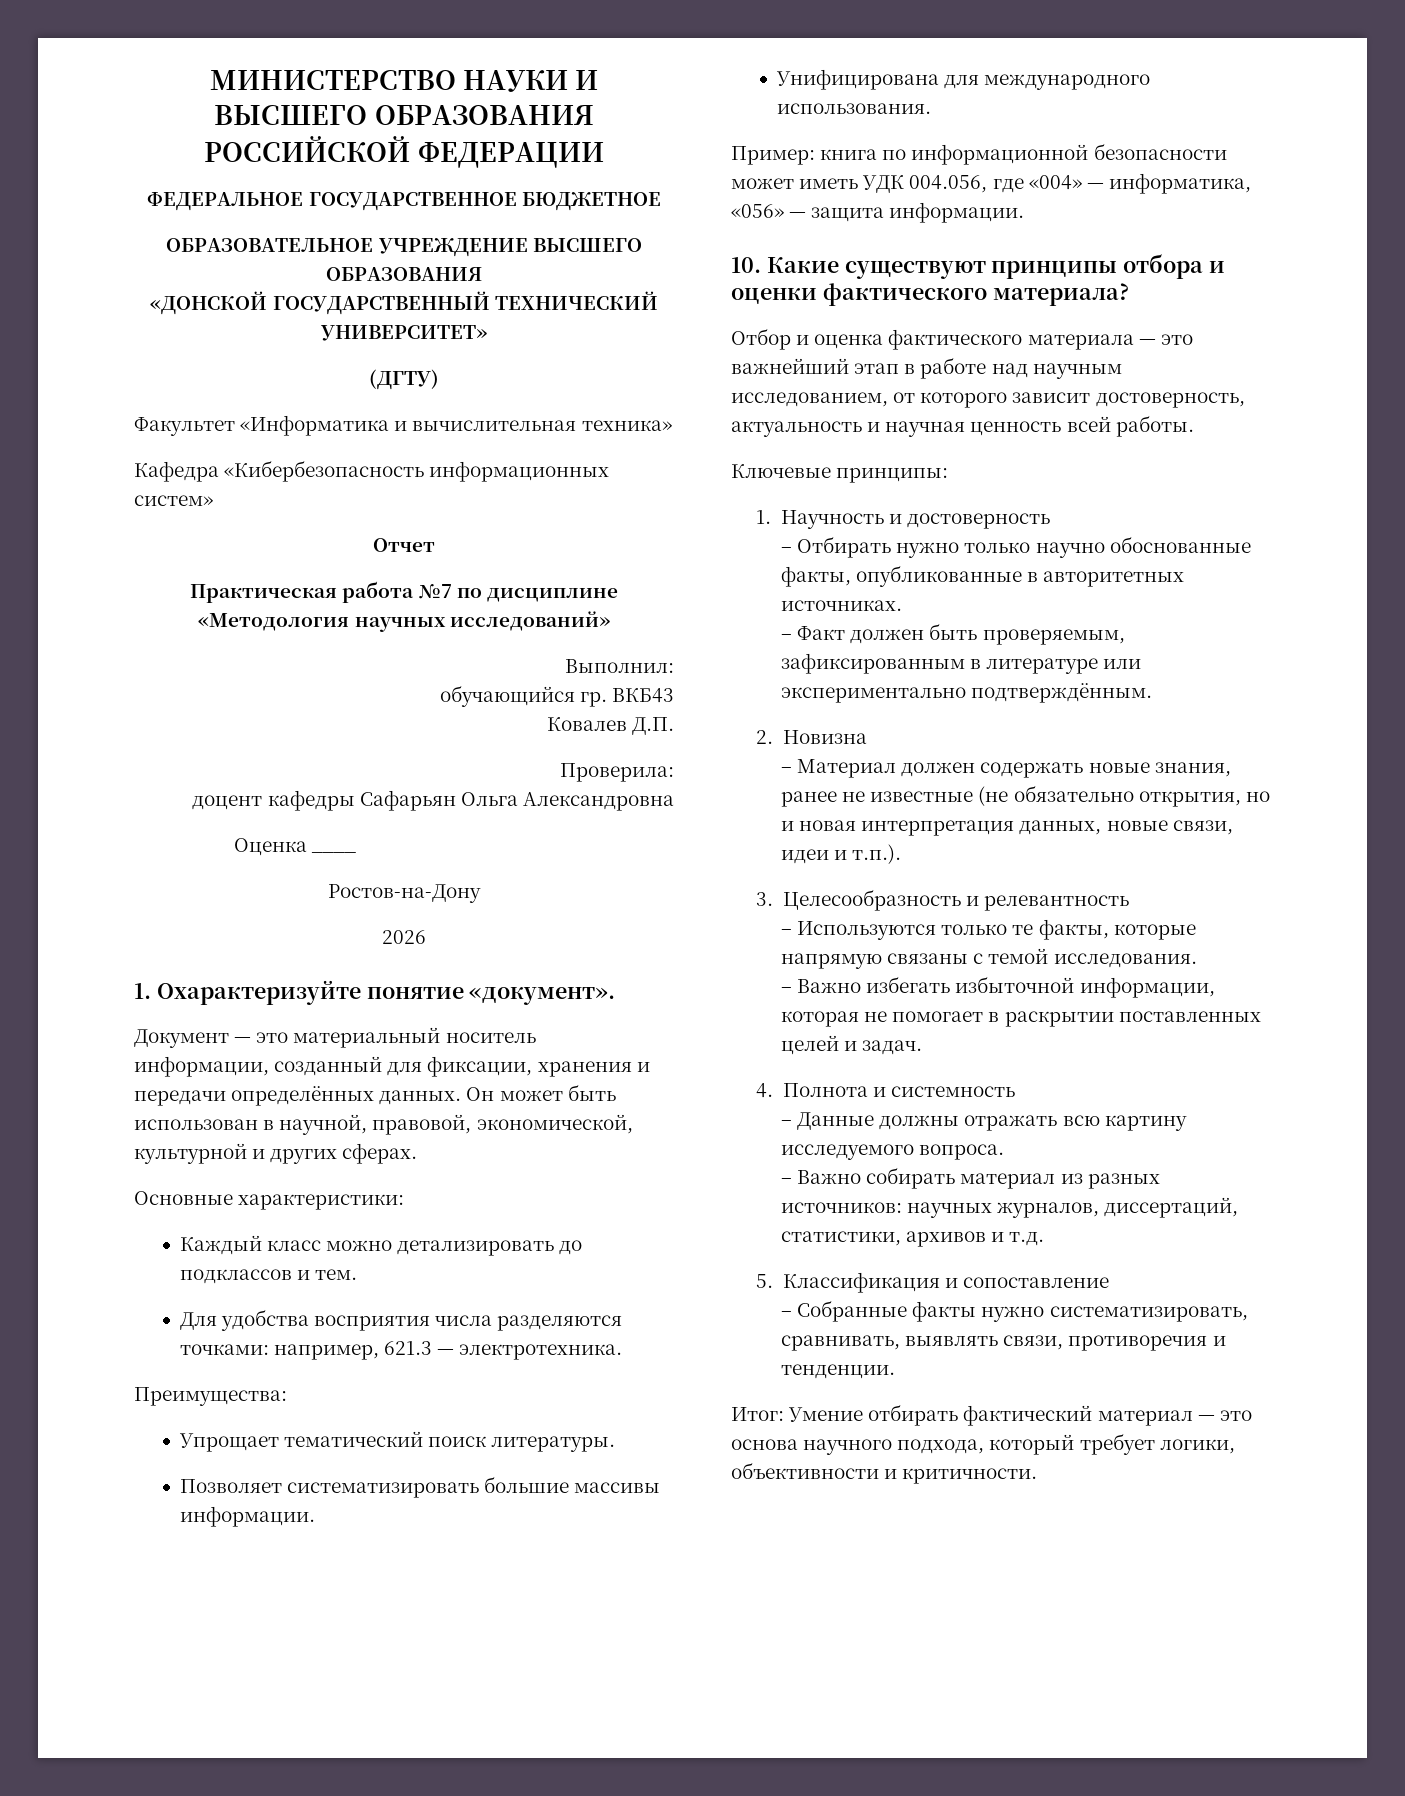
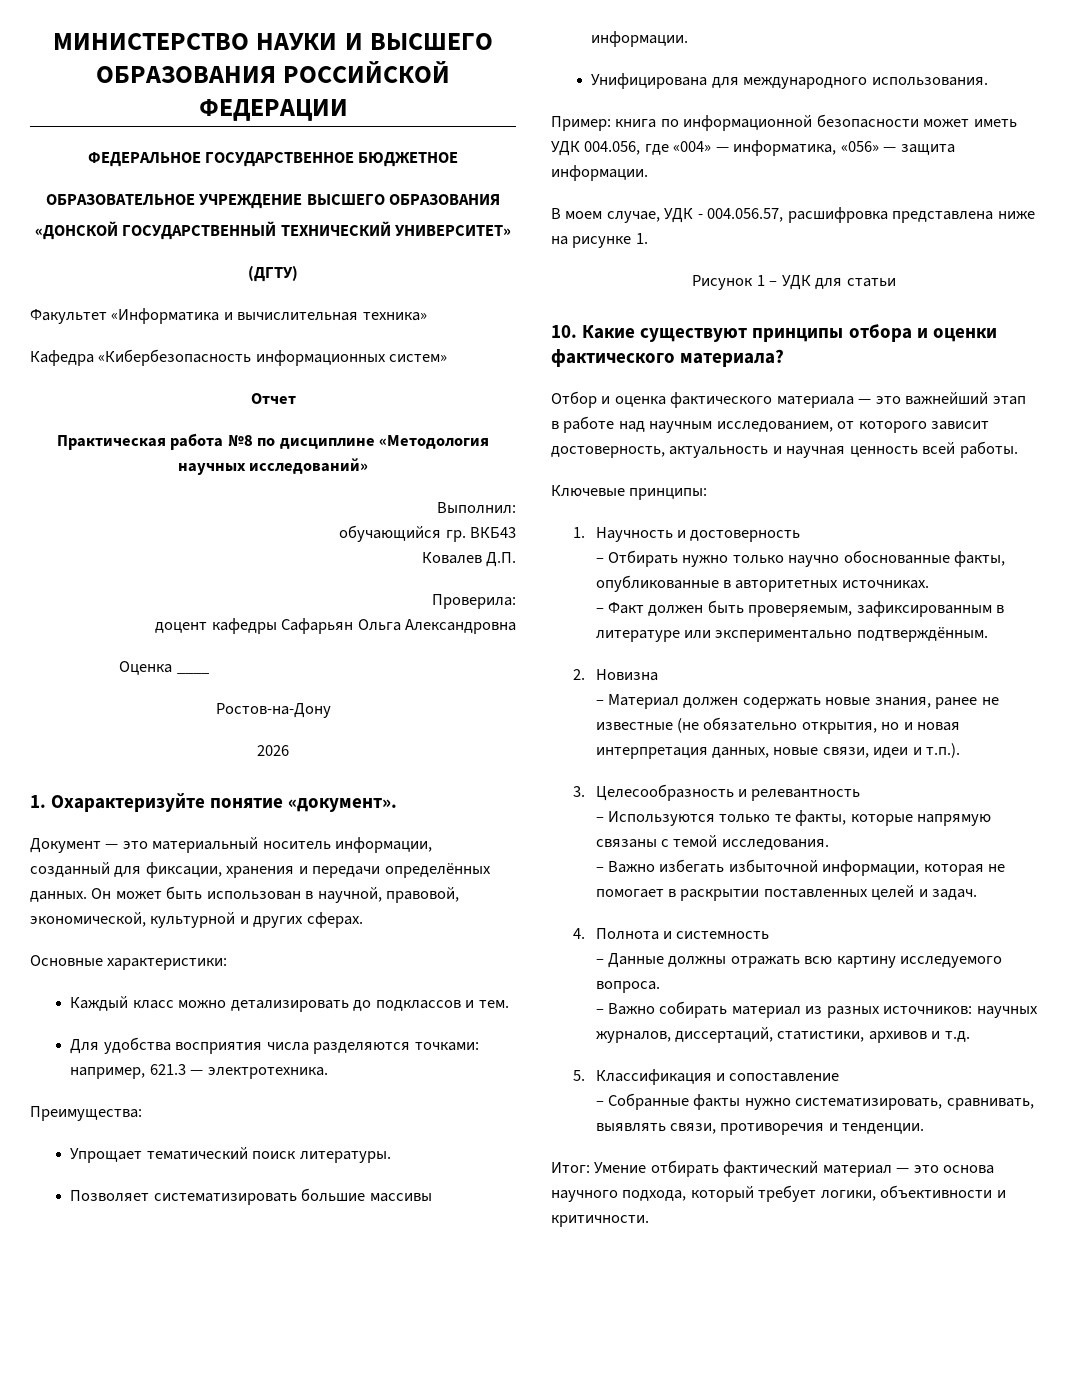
[418,584,452,599] №7 -> [227,435,253,447] №8
(1025, 212) none -> [551,207,1035,223] [551,233,648,248] [692,275,896,290] // В моем случае, УДК - 004.056.57, расшифровка представлена ниже на рисунке 1. // Рисунок 1 – УДК для статьи

